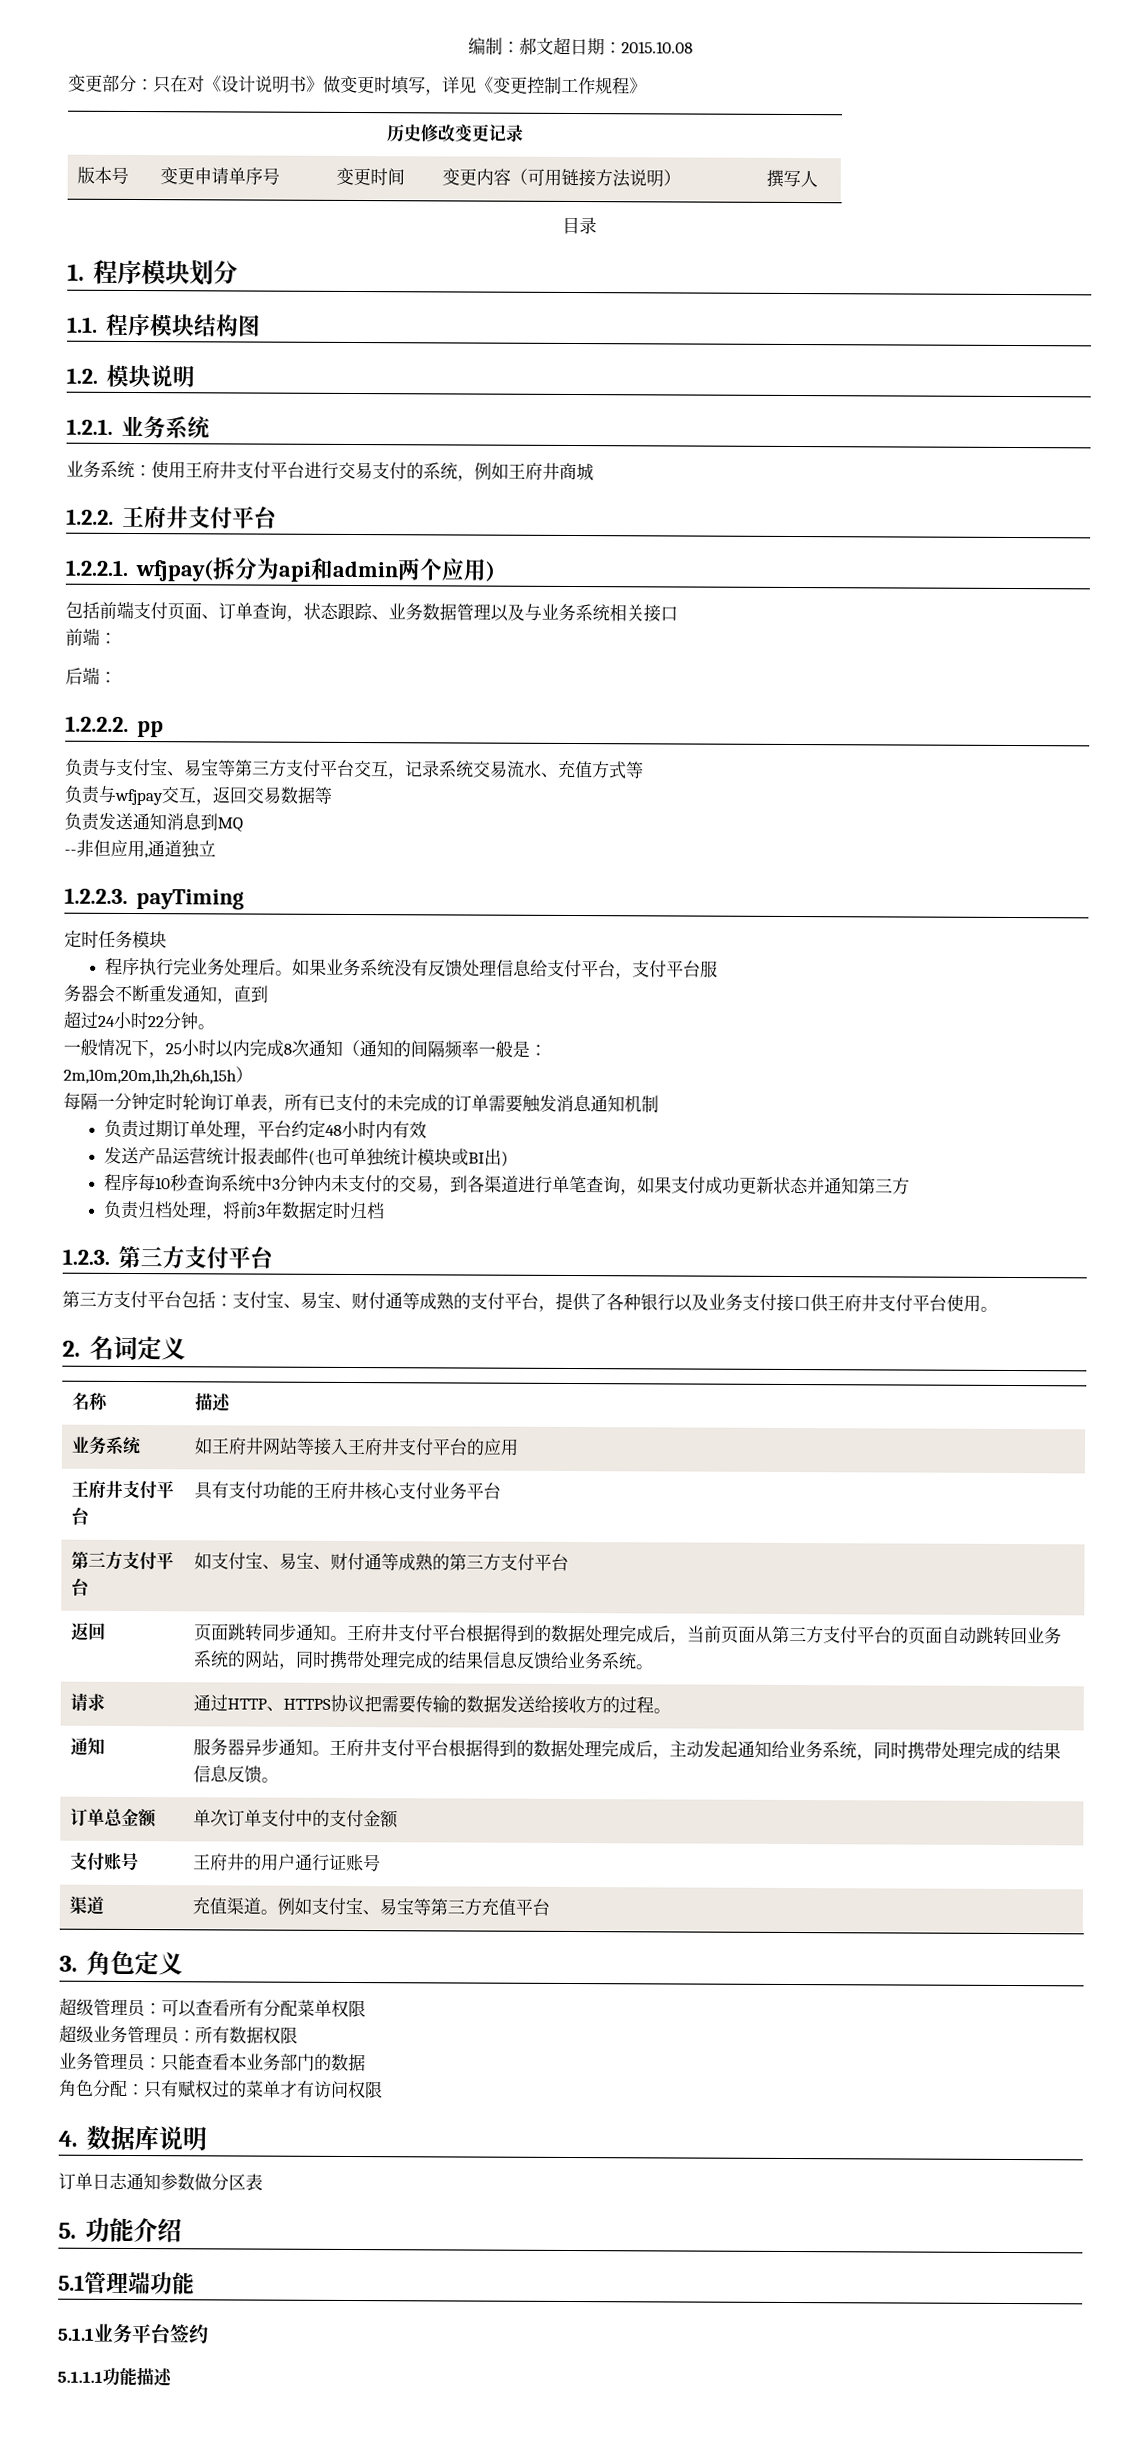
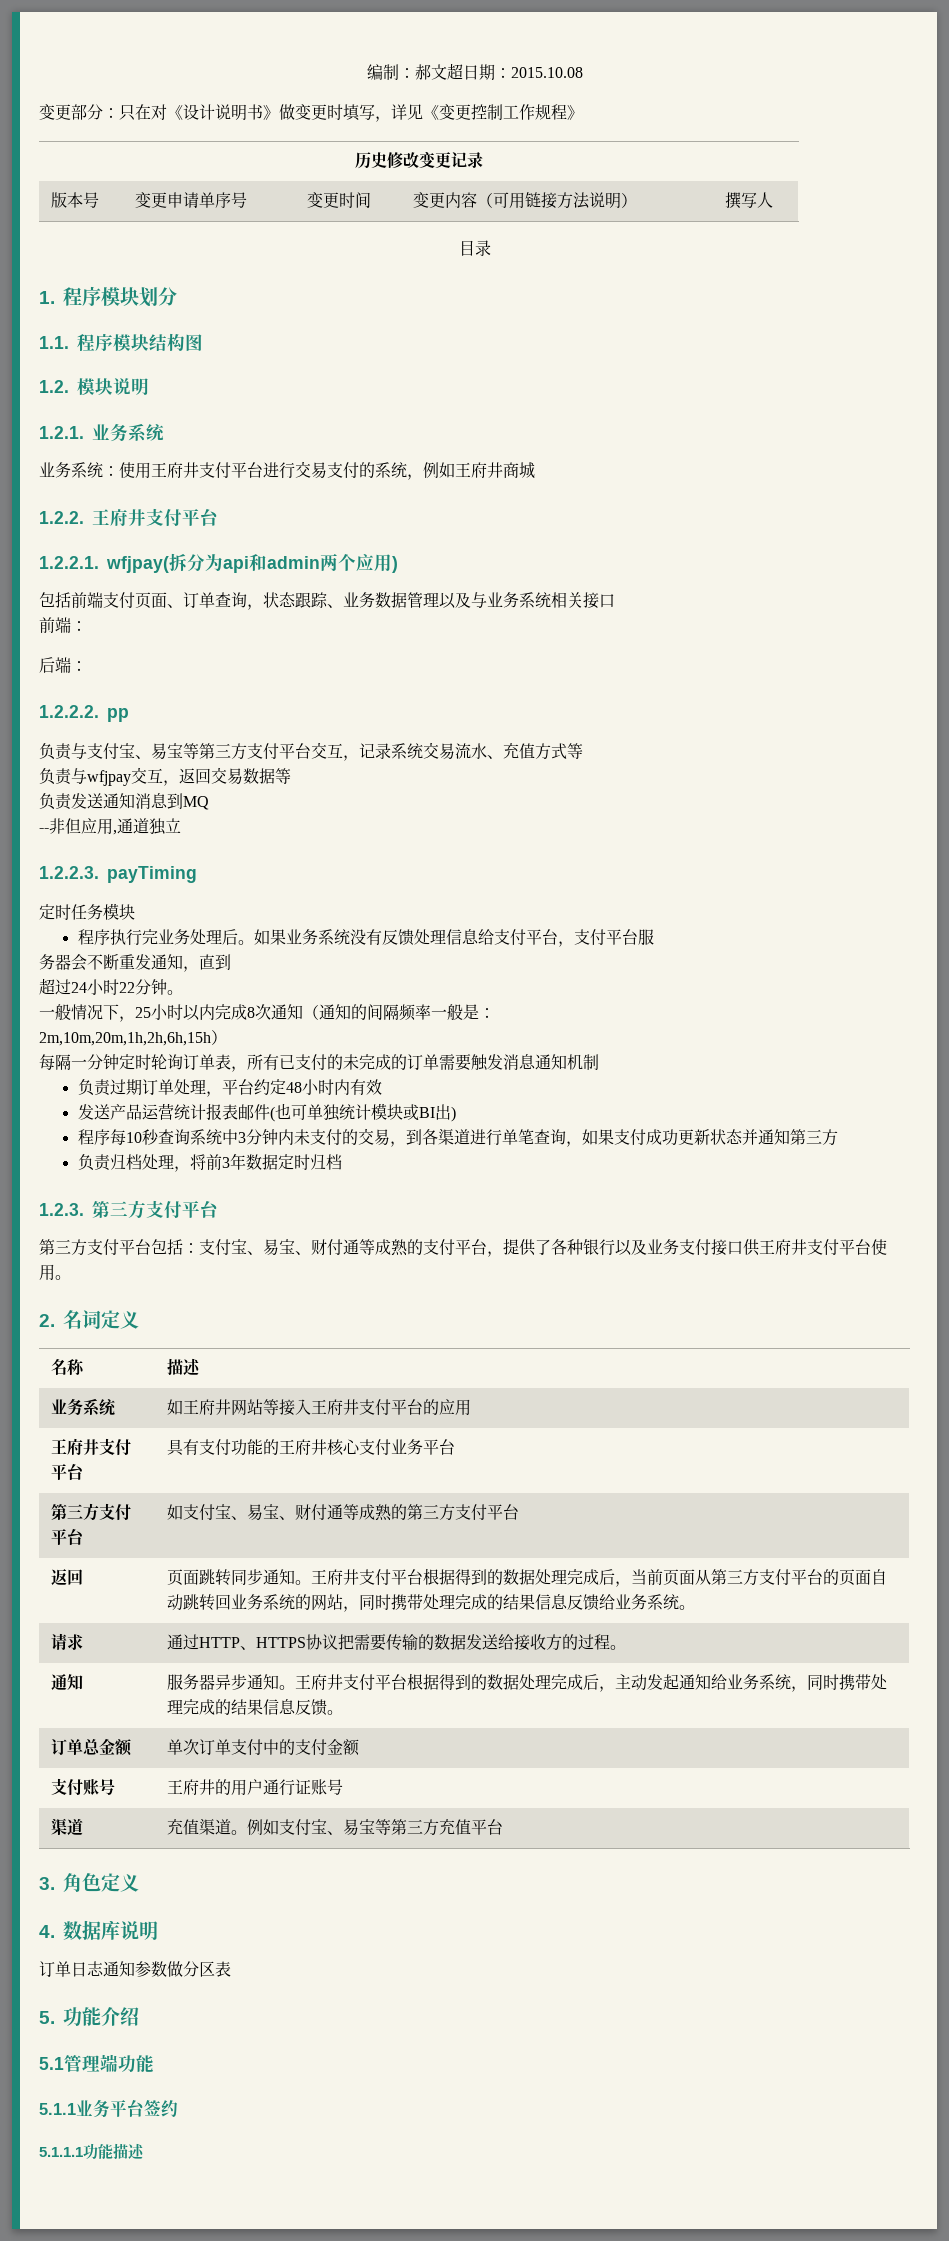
[59,1997,366,2018] [59,2024,298,2045] [59,2052,366,2072] [59,2079,383,2099] // 超级管理员：可以查看所有分配菜单权限 // 超级业务管理员：所有数据权限 // 业务管理员：只能查看本业务部门的数据 // 角色分配：只有赋权过的菜单才有访问权限 -> (139, 1883) none

